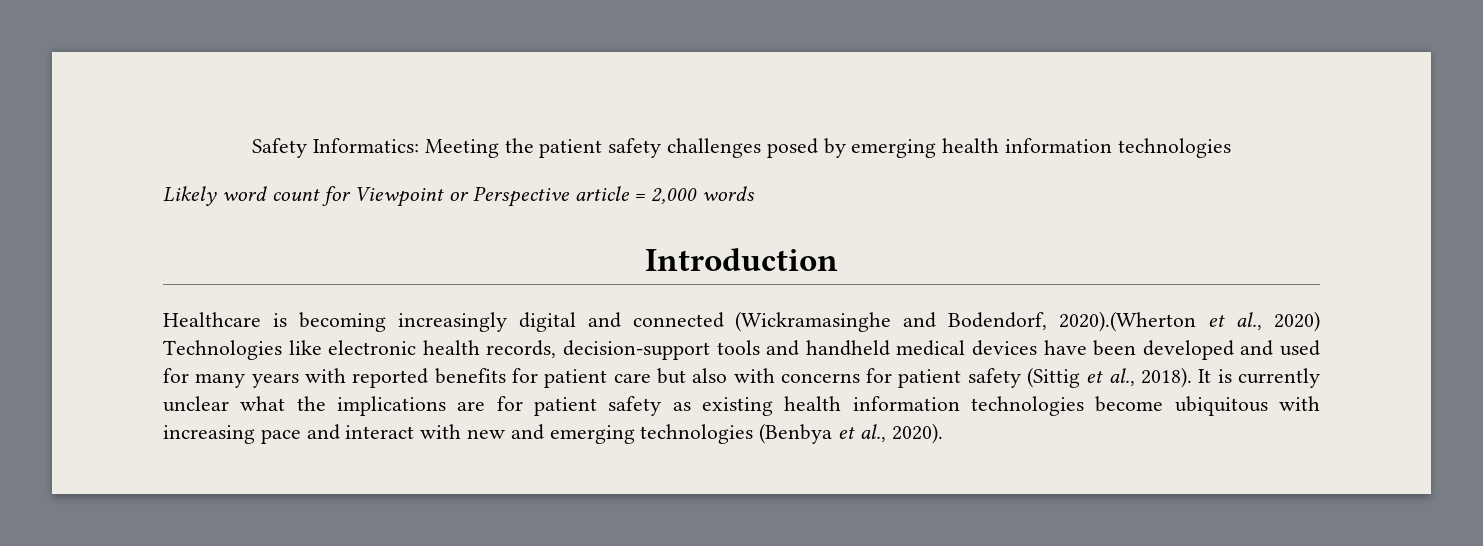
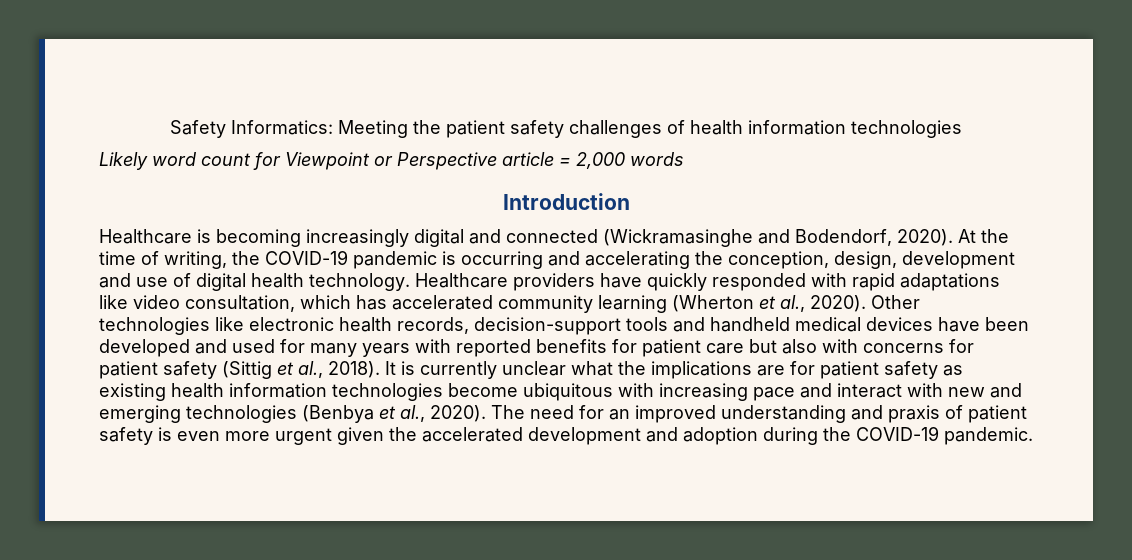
[766,138,937,158] posed by emerging -> [667,120,685,134] of
[1059,311,1320,332] [163,340,282,360] 2020).(Wherton et al., 2020) Technologies -> [897,229,1009,246] [99,250,1015,269] [99,273,1000,291] [99,295,920,313] [99,317,210,335] 2020). At the time of writing, the COVID-19 pandemic is occurring and accelerating the conception, design, development and use of digital health technology. Healthcare providers have quickly responded with rapid adaptations like video consultation, which has accelerated community learning (Wherton et al., 2020). Other technologies
(943, 433) none -> [491,405,1027,423] [99,426,1033,445] The need for an improved understanding and praxis of patient safety is even more urgent given the accelerated development and adoption during the COVID-19 pandemic.

